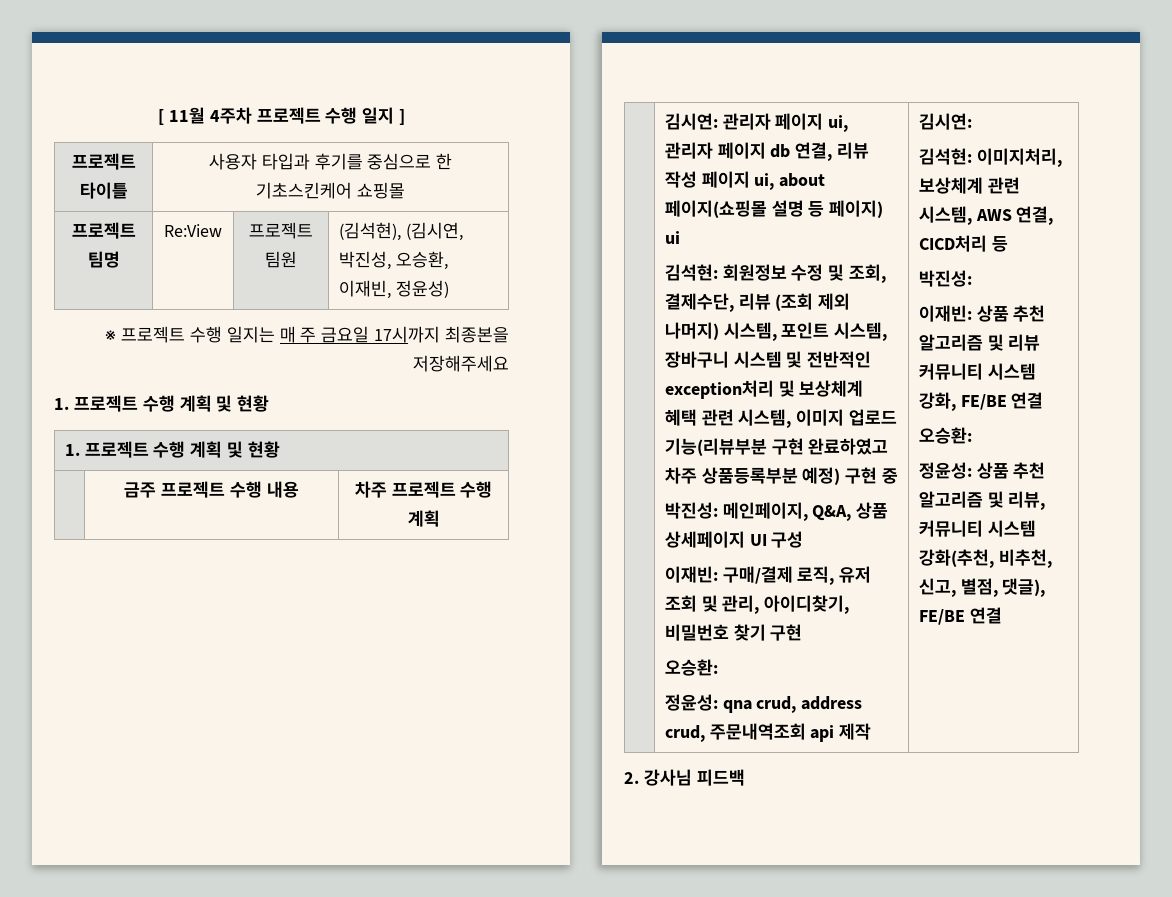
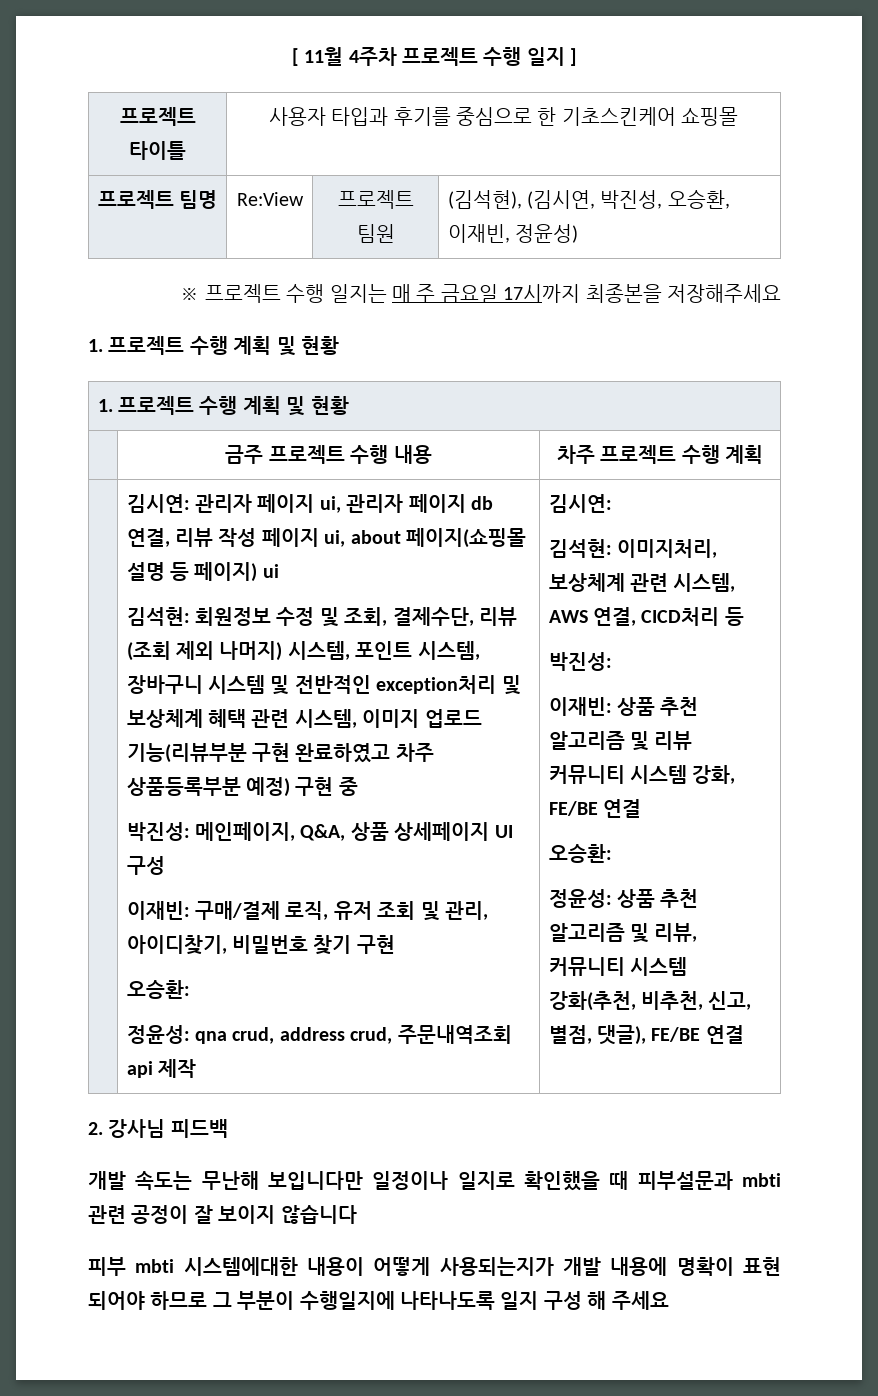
(745, 777) none -> [88,1171,781,1191] [88,1205,357,1224] [88,1257,782,1276] [88,1291,669,1310] // 개발 속도는 무난해 보입니다만 일정이나 일지로 확인했을 때 피부설문과 mbti 관련 공정이 잘 보이지 않습니다 // 피부 mbti 시스템에대한 내용이 어떻게 사용되는지가 개발 내용에 명확이 표현 되어야 하므로 그 부분이 수행일지에 나타나도록 일지 구성 해 주세요

